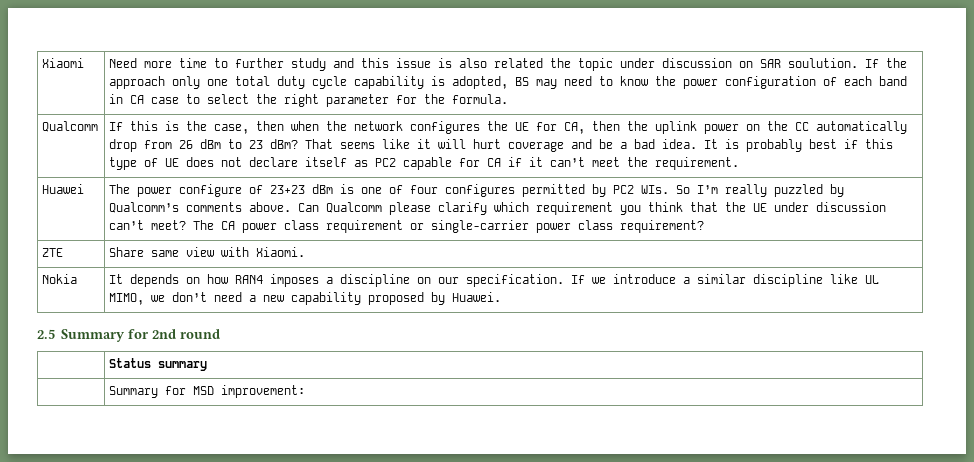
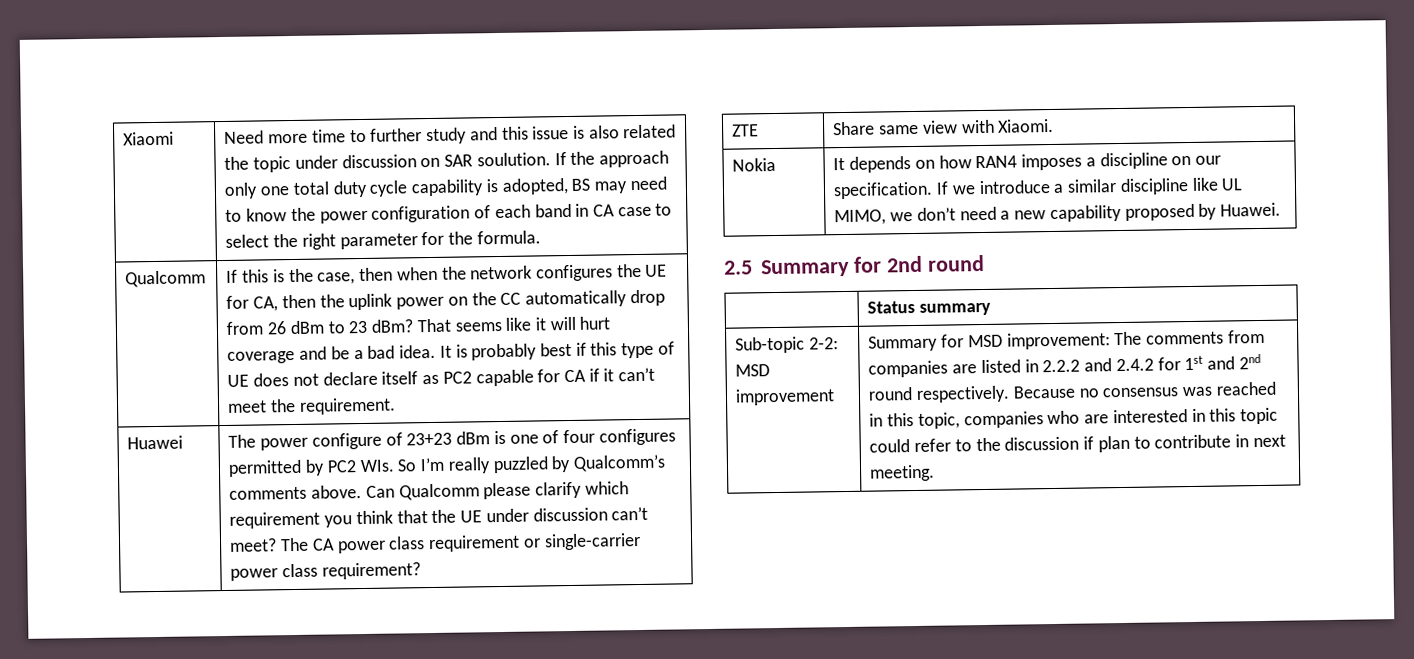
(208, 366) none -> [735,336,840,354] [735,364,771,377] [735,388,836,406] Sub-topic 2-2: MSD improvement
(306, 391) none -> [1114,329,1265,346] [868,353,1261,378] [868,381,1277,403] [869,407,1278,429] [869,434,1286,453] [869,464,936,482] The comments from companies are listed in 2.2.2 and 2.4.2 for 1st and 2nd round respectively. Because no consensus was reached in this topic, companies who are interested in this topic could refer to the discussion if plan to contribute in next meeting.

